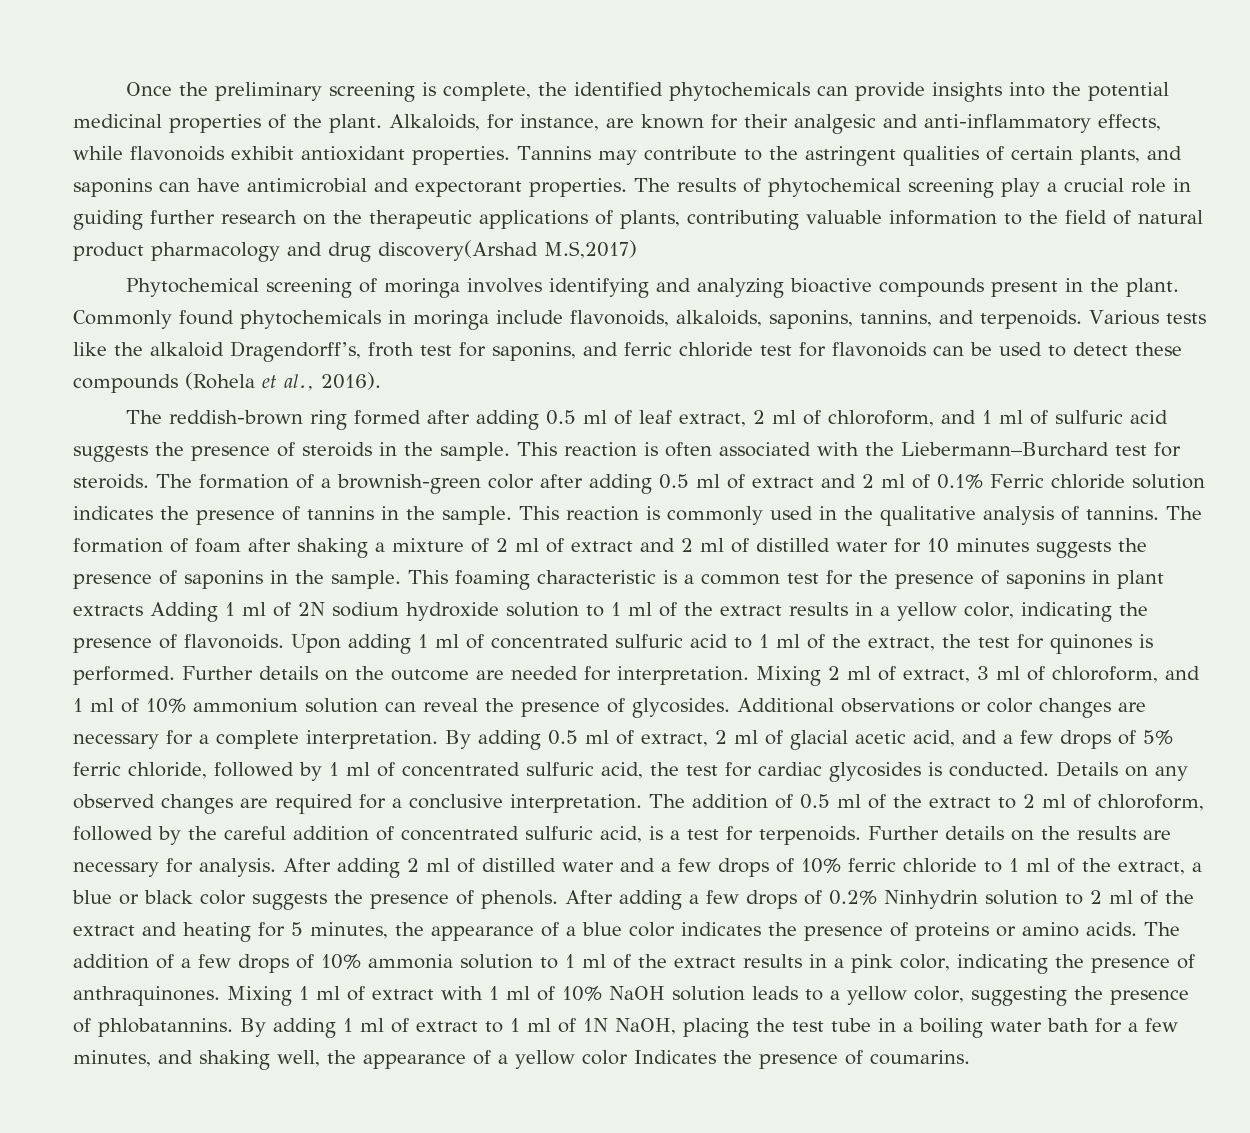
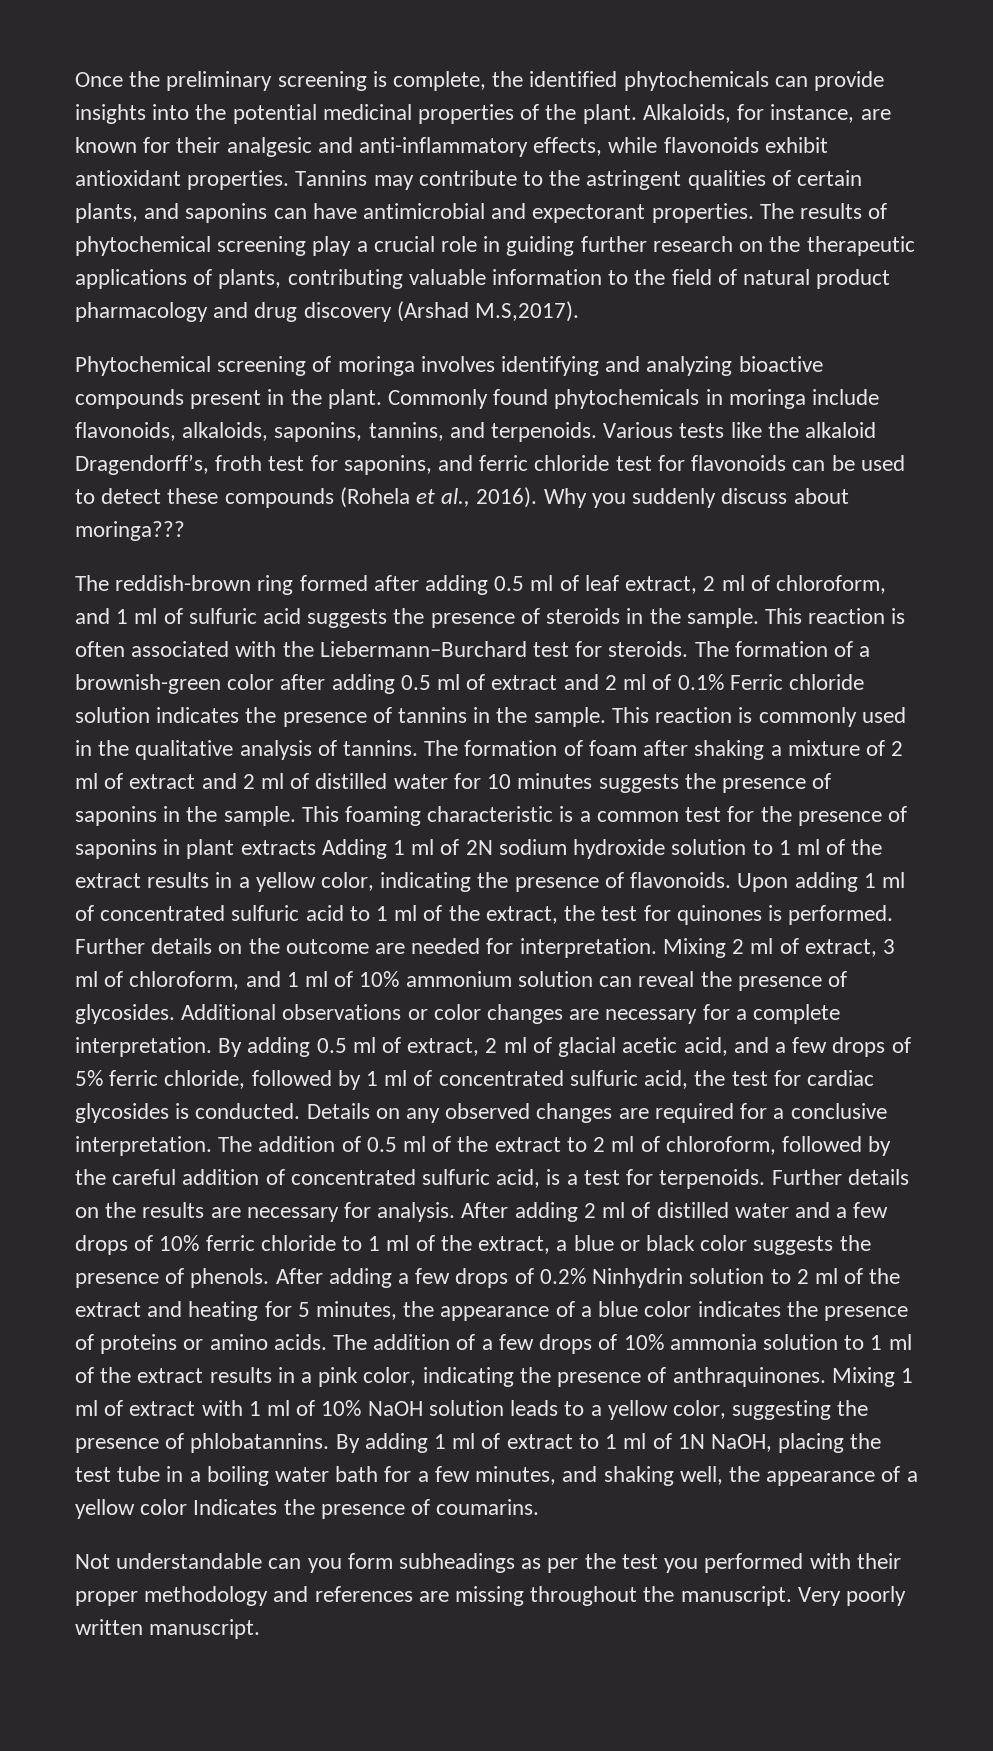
[378,240,637,261] discovery(Arshad M.S,2017) -> [303,301,580,322] discovery (Arshad M.S,2017).
(381, 381) none -> [543,488,849,508] [75,521,185,541] Why you suddenly discuss about moringa???
(970, 1057) none -> [75,1553,901,1573] [75,1586,907,1606] [75,1619,261,1639] // Not understandable can you form subheadings as per the test you performed with their proper methodology and references are missing throughout the manuscript. Very poorly written manuscript.

